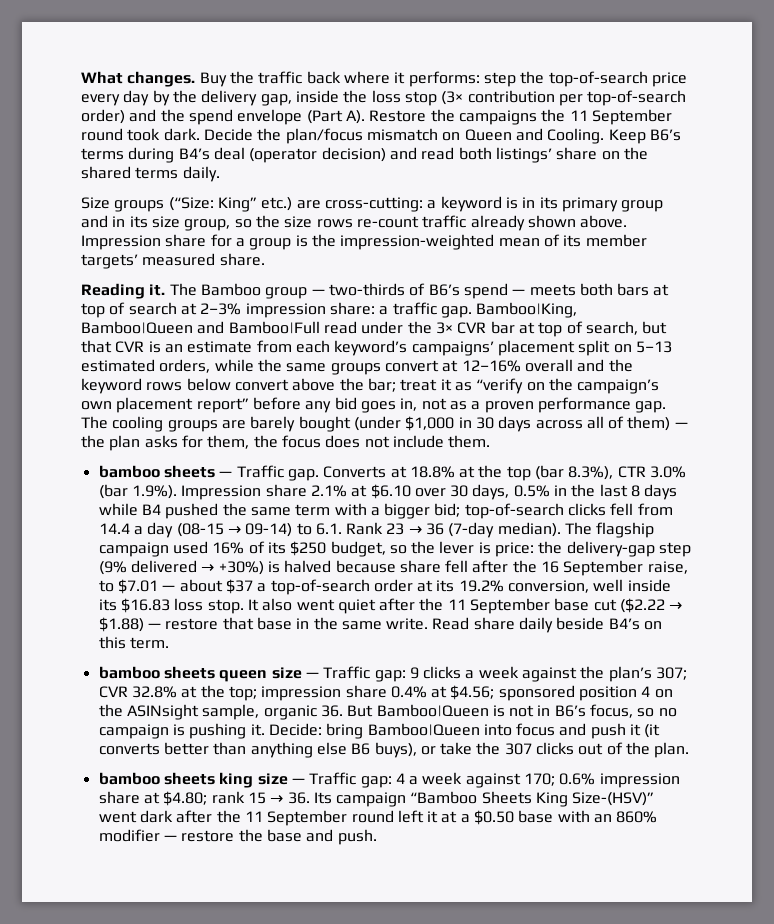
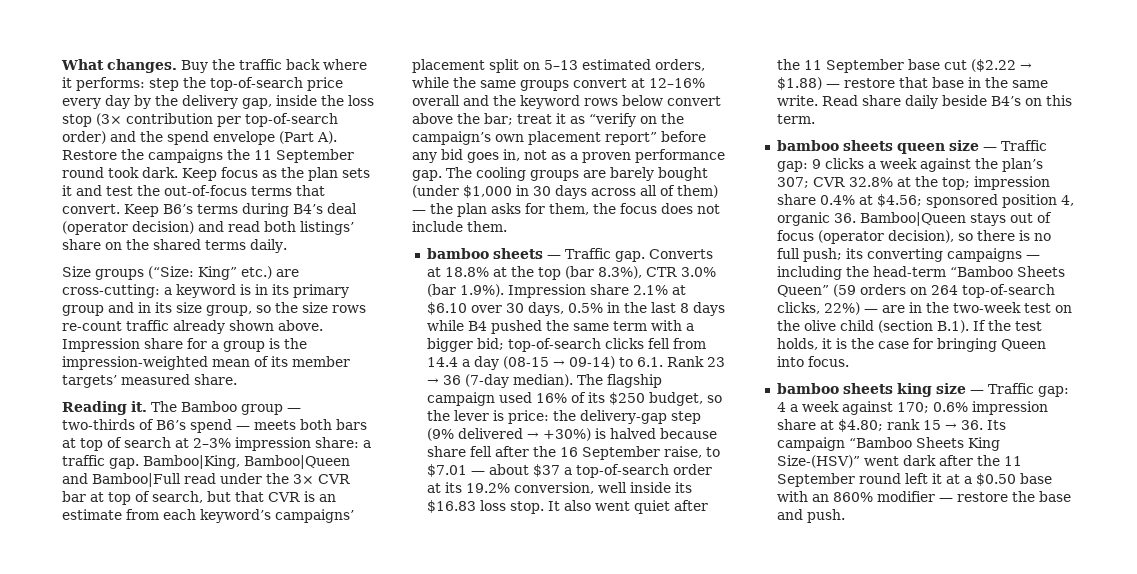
[203,128,605,144] Decide the plan/focus mismatch on Queen and Cooling. -> [182,167,370,181] [62,185,325,196] [62,204,120,214] Keep focus as the plan sets it and test the out-of-focus terms that convert.
[641,686,673,698] [98,704,677,720] [98,723,661,739] [98,742,690,758] 4 on the ASINsight sample, organic 36. But Bamboo|Queen is not in B6’s focus, so no campaign is pushing it. Decide: bring Bamboo|Queen into focus and push it (it converts better than anything else B6 buys), or take the 307 clicks out of the plan. -> [1060,195,1074,206] [776,212,1052,226] [776,230,1051,244] [776,248,1040,262] [776,266,1065,280] [776,284,1055,298] [776,302,1072,315] [776,320,1042,333] [776,338,1046,352] [776,356,849,367] 4, organic 36. Bamboo|Queen stays out of focus (operator decision), so there is no full push; its converting campaigns — including the head-term “Bamboo Sheets Queen” (59 orders on 264 top-of-search clicks, 22%) — are in the two-week test on the olive child (section B.1). If the test holds, it is the case for bringing Queen into focus.

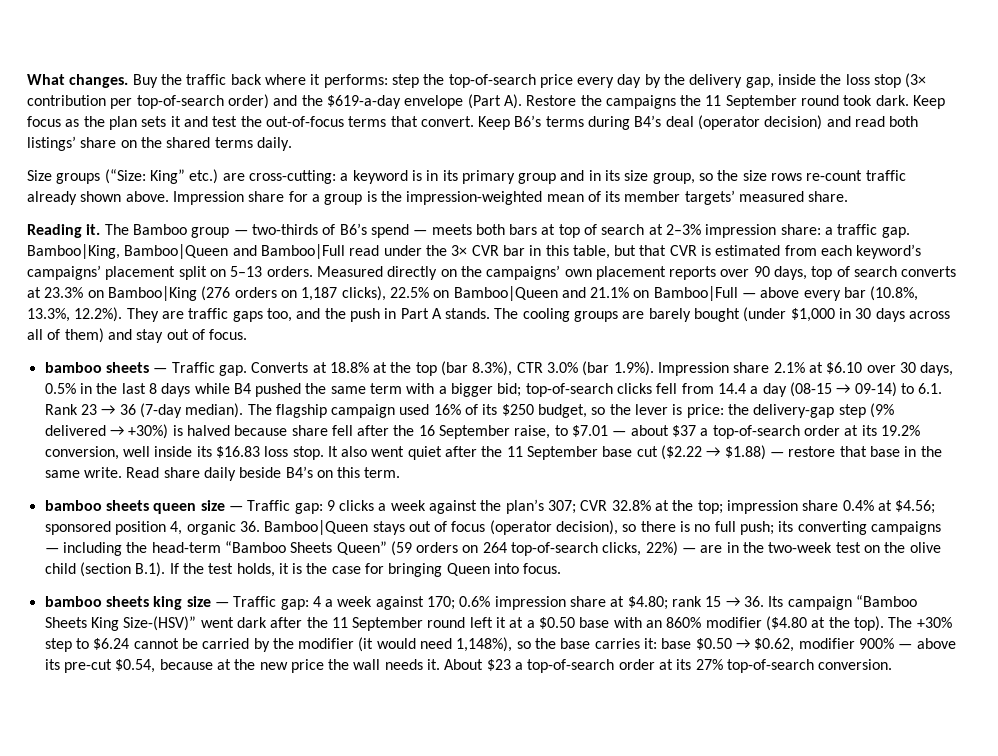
[167,131,209,145] spend -> [326,95,401,109] $619-a-day
[90,491,203,505] at top of search, -> [529,245,610,259] in this table,
[319,494,336,502] [62,509,122,520] an estimate -> [715,245,781,256] estimated
[582,59,705,71] [412,77,705,91] [412,95,721,109] [412,113,684,127] [412,131,706,145] [412,149,725,163] [412,170,442,181] estimated orders, while the same groups convert at 12–16% overall and the keyword rows below convert above the bar; treat it as “verify on the campaign’s own placement report” before any bid goes in, not as a proven performance gap. -> [266,265,957,280] [27,286,919,301] [27,307,491,322] orders. Measured directly on the campaigns’ own placement reports over 90 days, top of search converts at 23.3% on Bamboo|King (276 orders on 1,187 clicks), 22.5% on Bamboo|Queen and 21.1% on Bamboo|Full — above every bar (10.8%, 13.3%, 12.2%). They are traffic gaps too, and the push in Part A stands.
[412,203,720,217] [412,221,507,232] — the plan asks for them, the focus does not include them. -> [107,329,248,343] and stay out of focus.
[938,491,1071,502] [776,509,845,523] — restore the base and push. -> [766,616,952,631] [44,637,956,652] [44,659,893,673] ($4.80 at the top). The +30% step to $6.24 cannot be carried by the modifier (it would need 1,148%), so the base carries it: base $0.50 → $0.62, modifier 900% — above its pre-cut $0.54, because at the new price the wall needs it. About $23 a top-of-search order at its 27% top-of-search conversion.

